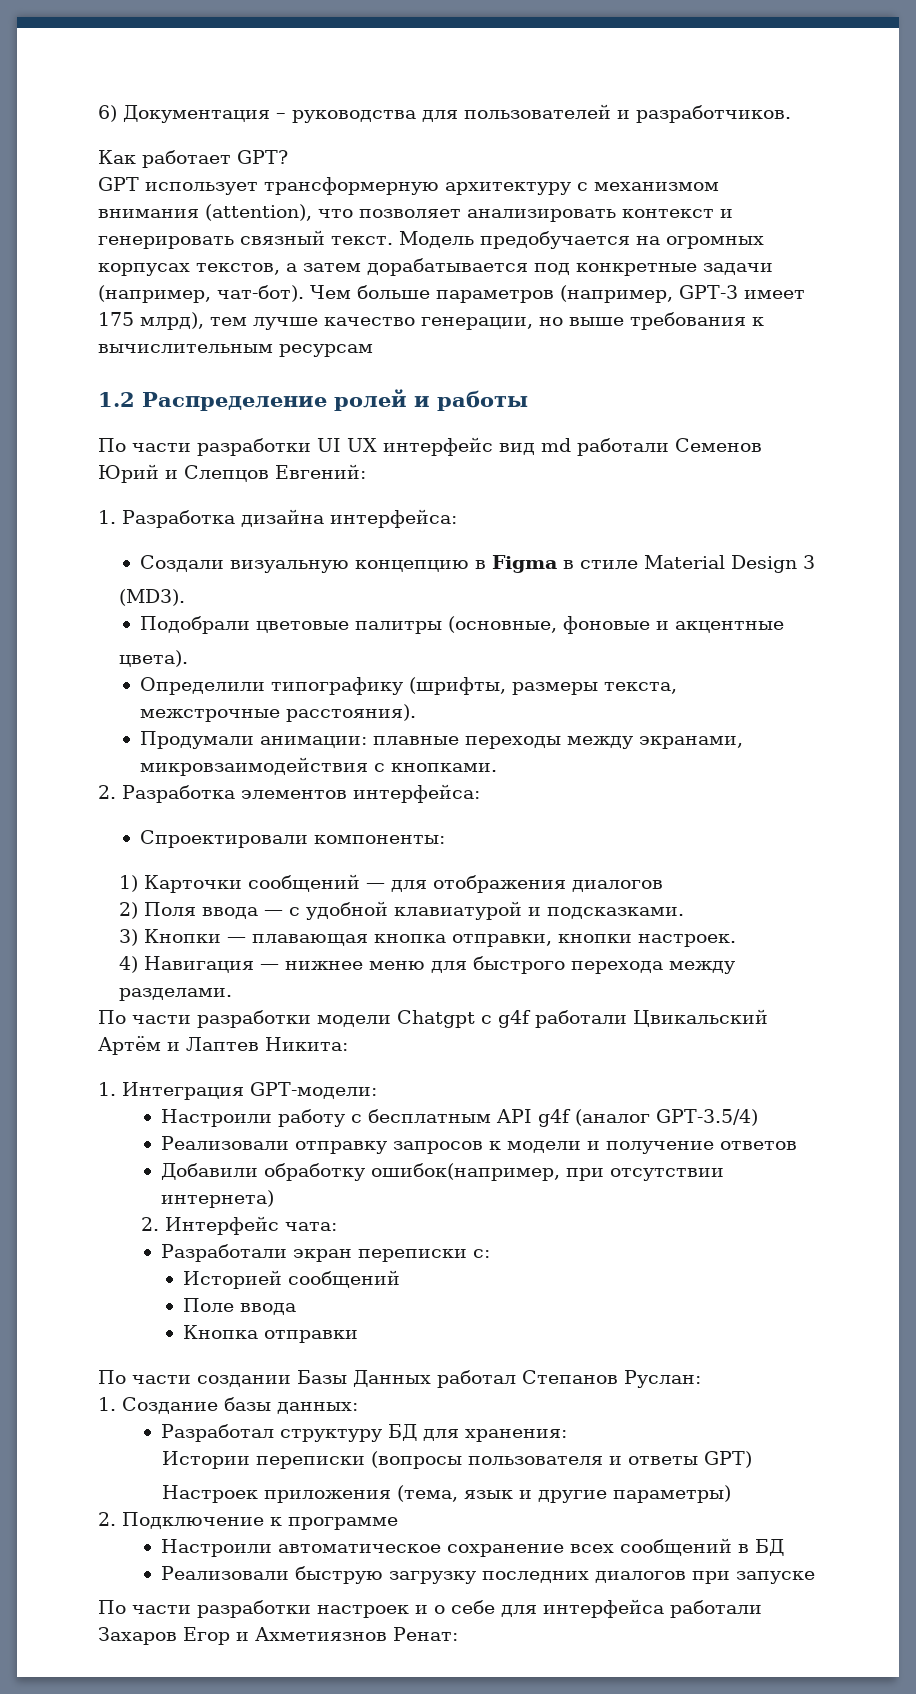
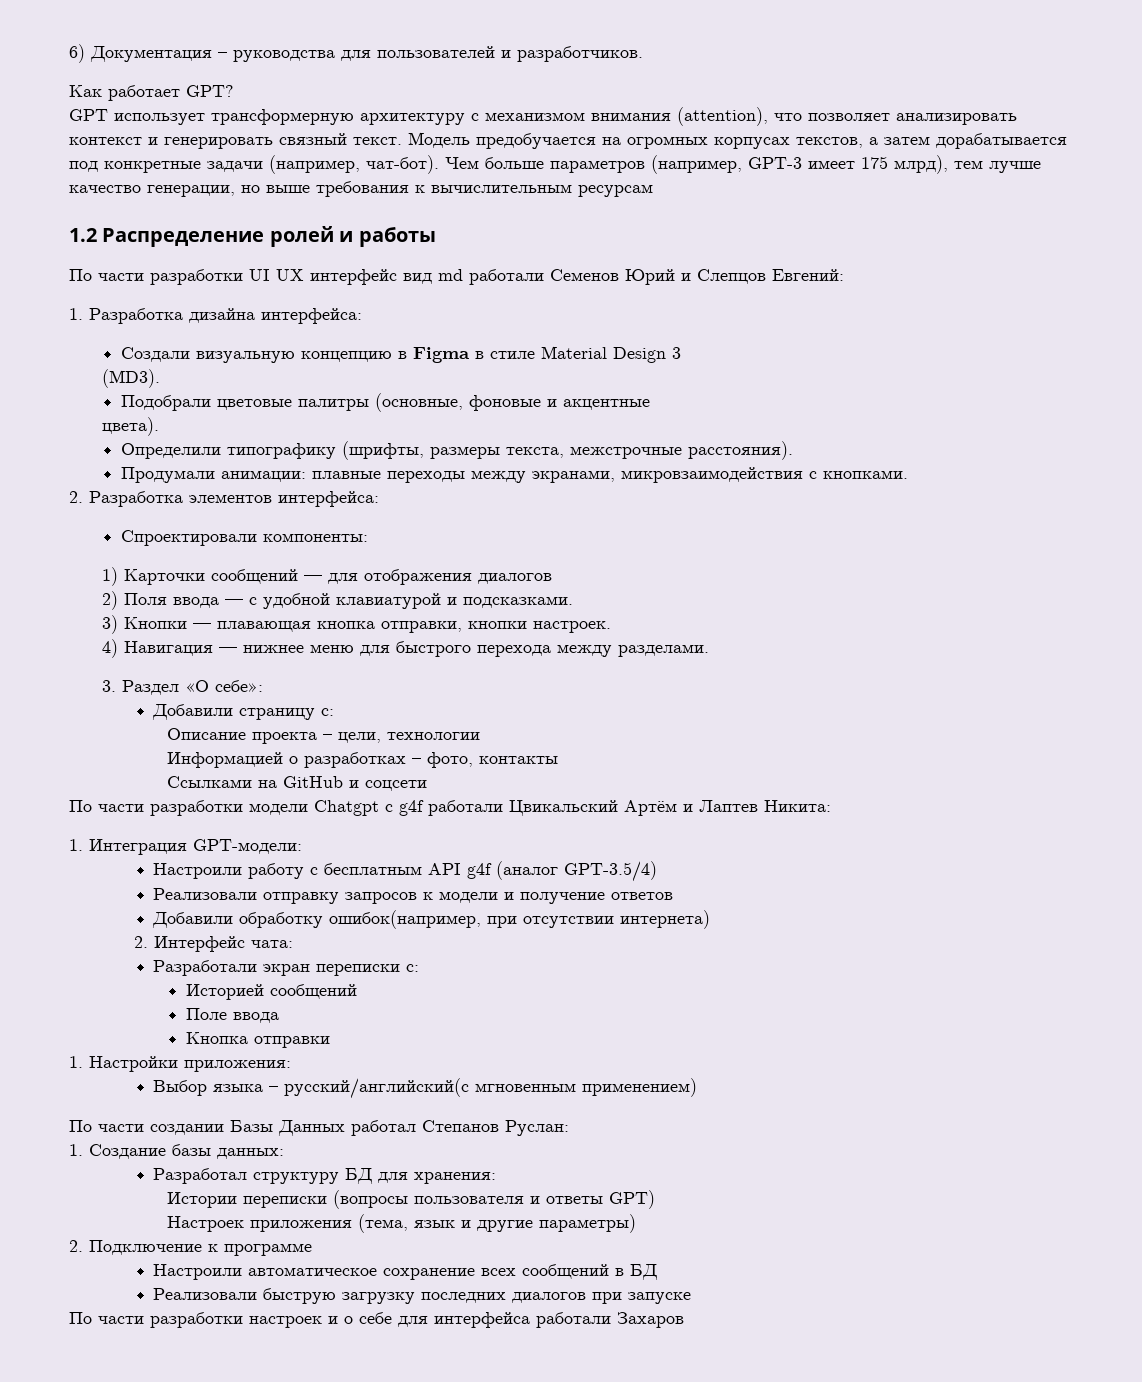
(233, 994) none -> [101,680,263,695] [152,704,335,720] [166,728,480,744] [166,752,558,768] [166,776,427,791] // 3. Раздел «О себе»: // Добавили страницу с: // Описание проекта – цели, технологии // Информацией о разработках – фото, контакты // Ссылками на GitHub и соцсети
(358, 1336) none -> [69,1056,291,1072] [153,1078,698,1099] // 1. Настройки приложения: // Выбор языка – русский/английский(с мгновенным применением)
[183,1627,458,1645] Егор и Ахметиязнов Ренат: -> (684, 1320) none

